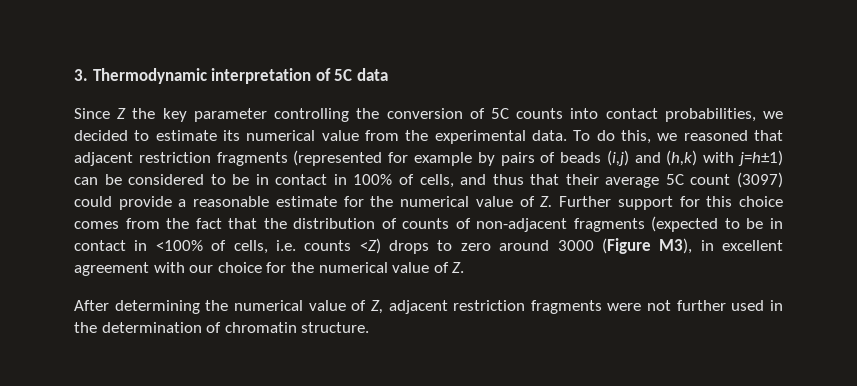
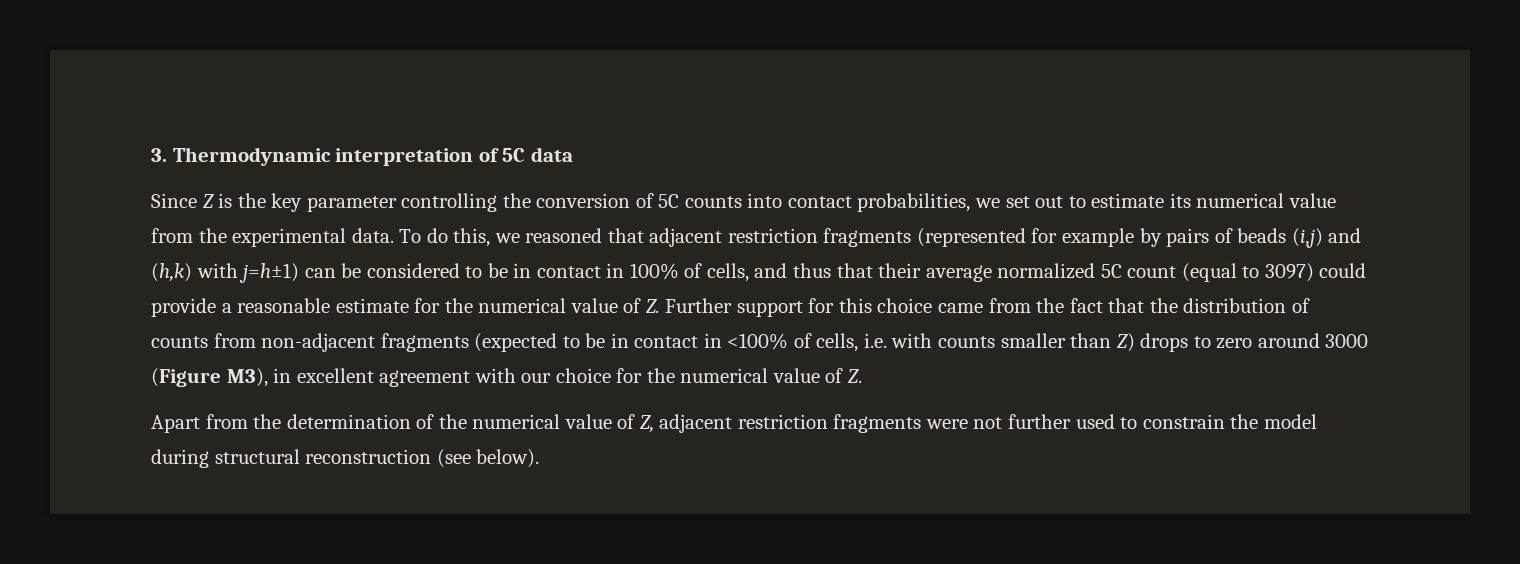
(127, 113) none -> [218,193,233,208] is
[74,130,128,141] decided -> [1005,196,1064,208] set out
(660, 182) none -> [997,263,1096,279] normalized
[736,172,783,188] (3097) -> [1181,263,1314,282] (equal to 3097)
[74,221,119,229] comes -> [938,303,984,313] came
[455,218,471,229] of -> [213,333,256,348] from
[304,238,381,254] counts <Z) -> [891,333,1135,352] with counts smaller than Z)
[74,300,200,314] After determining -> [151,414,435,433] Apart from the determination of
[770,300,783,311] [74,322,370,333] in the determination of chromatin structure. -> [1120,414,1317,429] [151,449,540,468] to constrain the model during structural reconstruction (see below).

